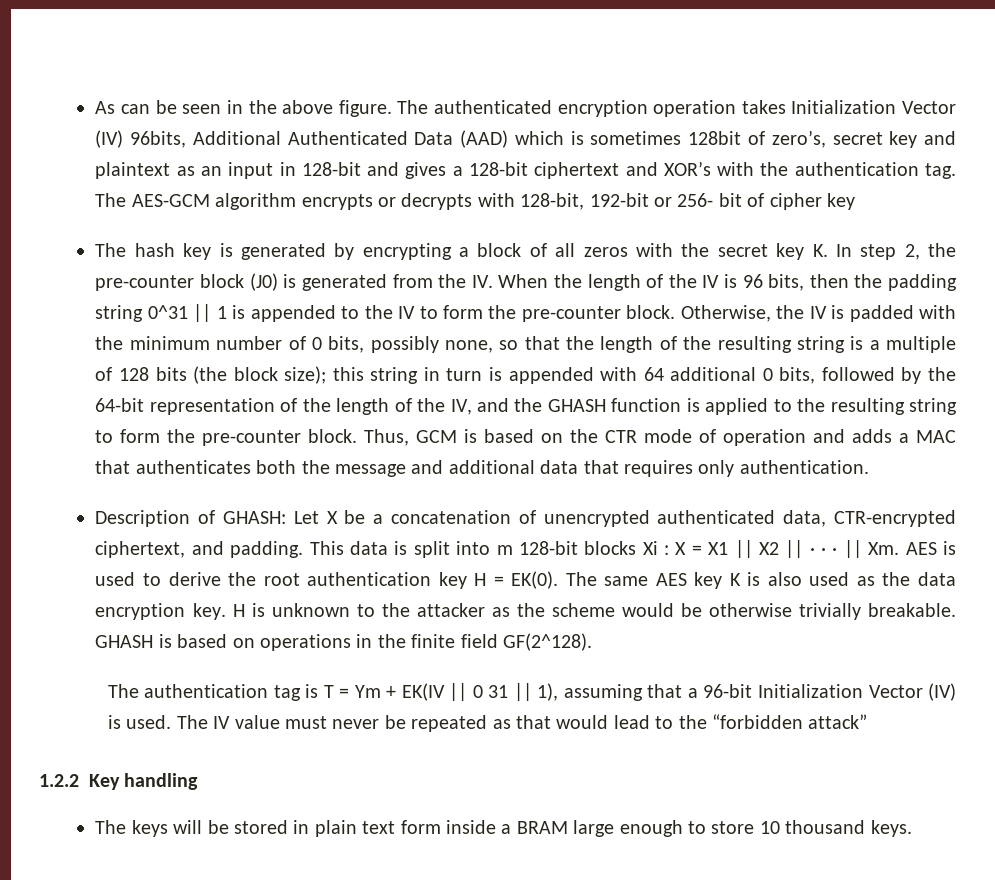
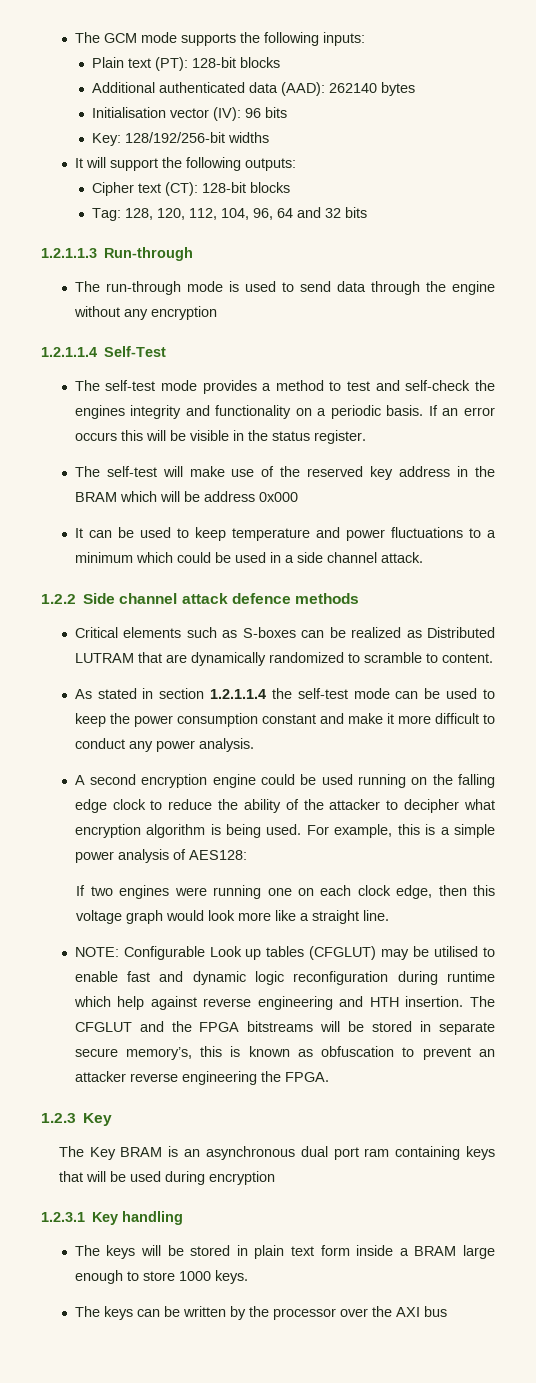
[95,100,956,117] [95,130,956,148] [95,161,957,179] [95,193,856,210] [95,243,956,260] [95,273,957,291] [95,304,956,322] [95,336,956,353] [95,366,957,384] [95,398,958,415] [95,429,956,446] [95,460,869,477] [95,510,957,527] [95,540,957,558] [95,571,957,589] [95,603,957,620] [95,633,593,651] [107,683,957,701] [107,714,868,732] [39,774,79,787] As can be seen in the above figure. The authenticated encryption operation takes Initialization Vector (IV) 96bits, Additional Authenticated Data (AAD) which is sometimes 128bit of zero’s, secret key and plaintext as an input in 128-bit and gives a 128-bit ciphertext and XOR’s with the authentication tag. The AES-GCM algorithm encrypts or decrypts with 128-bit, 192-bit or 256- bit of cipher key // The hash key is generated by encrypting a block of all zeros with the secret key K. In step 2, the pre-counter block (J0) is generated from the IV. When the length of the IV is 96 bits, then the padding string 0^31 || 1 is appended to the IV to form the pre-counter block. Otherwise, the IV is padded with the minimum number of 0 bits, possibly none, so that the length of the resulting string is a multiple of 128 bits (the block size); this string in turn is appended with 64 additional 0 bits, followed by the 64-bit representation of the length of the IV, and the GHASH function is applied to the resulting string to form the pre-counter block. Thus, GCM is based on the CTR mode of operation and adds a MAC that authenticates both the message and additional data that requires only authentication. // Description of GHASH: Let X be a concatenation of unencrypted authenticated data, CTR-encrypted ciphertext, and padding. This data is split into m 128-bit blocks Xi : X = X1 || X2 || · · · || Xm. AES is used to derive the root authentication key H = EK(0). The same AES key K is also used as the data encryption key. H is unknown to the attacker as the scheme would be otherwise trivially breakable. GHASH is based on operations in the finite field GF(2^128). // The authentication tag is T = Ym + EK(IV || 0 31 || 1), assuming that a 96-bit Initialization Vector (IV) is used. The IV value must never be repeated as that would lead to the “forbidden attack” // 1.2.2 -> [74,32,365,46] [92,57,281,71] [92,82,416,96] [92,107,288,121] [92,132,270,146] [74,157,296,171] [92,182,291,196] [92,207,368,221] [41,247,194,261] [74,281,495,295] [73,306,217,320] [41,346,167,357] [74,380,495,394] [74,405,495,419] [74,430,366,444] [74,466,495,480] [74,491,298,502] [74,527,496,541] [74,552,423,563] [41,593,359,604] [74,627,495,638] [74,652,493,666] [74,688,496,699] [74,713,495,727] [74,738,254,752] [74,774,495,788] [74,799,496,813] [74,824,495,838] [74,849,247,863] [76,885,495,899] [76,910,390,924] [74,946,495,960] [74,971,495,985] [73,996,495,1010] [74,1021,495,1035] [74,1046,496,1060] [74,1071,329,1085] [41,1113,113,1126] [58,1146,495,1160] [58,1171,275,1185] [41,1212,85,1222] The GCM mode supports the following inputs: // Plain text (PT): 128-bit blocks // Additional authenticated data (AAD): 262140 bytes // Initialisation vector (IV): 96 bits // Key: 128/192/256-bit widths // It will support the following outputs: // Cipher text (CT): 128-bit blocks // Tag: 128, 120, 112, 104, 96, 64 and 32 bits // 1.2.1.1.3 Run-through // The run-through mode is used to send data through the engine without any encryption // 1.2.1.1.4 Self-Test // The self-test mode provides a method to test and self-check the engines integrity and functionality on a periodic basis. If an error occurs this will be visible in the status register. // The self-test will make use of the reserved key address in the BRAM which will be address 0x000 // It can be used to keep temperature and power fluctuations to a minimum which could be used in a side channel attack. // 1.2.2 Side channel attack defence methods // Critical elements such as S-boxes can be realized as Distributed LUTRAM that are dynamically randomized to scramble to content. // As stated in section 1.2.1.1.4 the self-test mode can be used to keep the power consumption constant and make it more difficult to conduct any power analysis. // A second encryption engine could be used running on the falling edge clock to reduce the ability of the attacker to decipher what encryption algorithm is being used. For example, this is a simple power analysis of AES128: // If two engines were running one on each clock edge, then this voltage graph would look more like a straight line. // NOTE: Configurable Look up tables (CFGLUT) may be utilised to enable fast and dynamic logic reconfiguration during runtime which help against reverse engineering and HTH insertion. The CFGLUT and the FPGA bitstreams will be stored in separate secure memory’s, this is known as obfuscation to prevent an attacker reverse engineering the FPGA. // 1.2.3 Key // The Key BRAM is an asynchronous dual port ram containing keys that will be used during encryption // 1.2.3.1
[759,820,866,834] 10 thousand -> [178,1271,211,1281] 1000
(912, 828) none -> [74,1306,447,1320] // The keys can be written by the processor over the AXI bus

